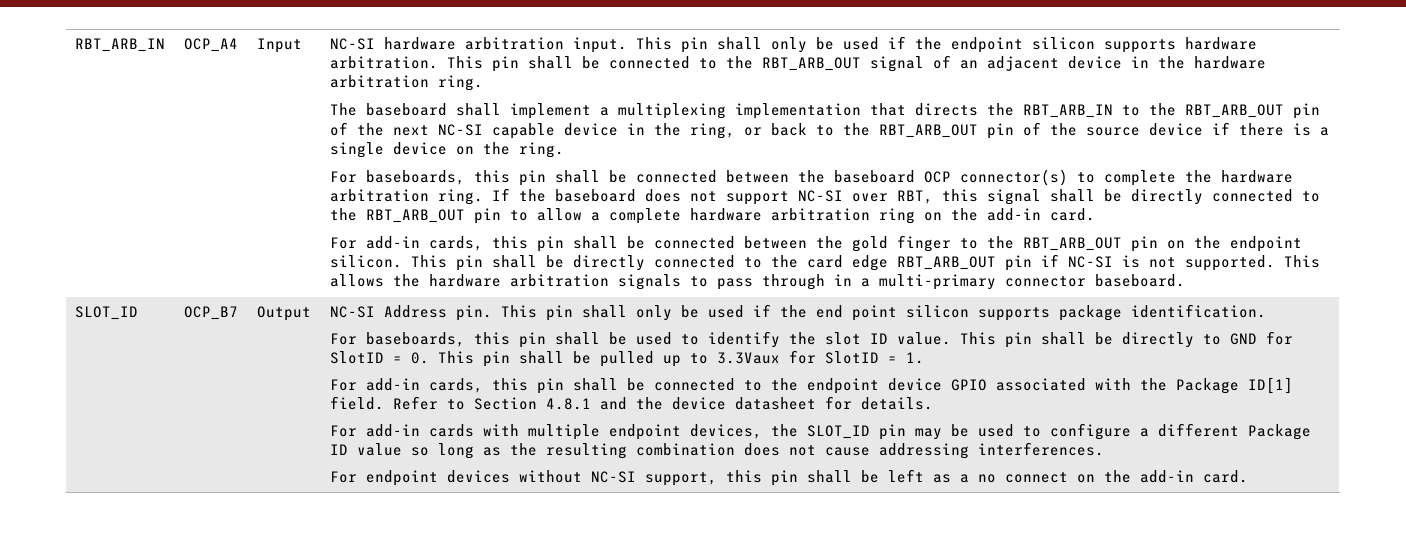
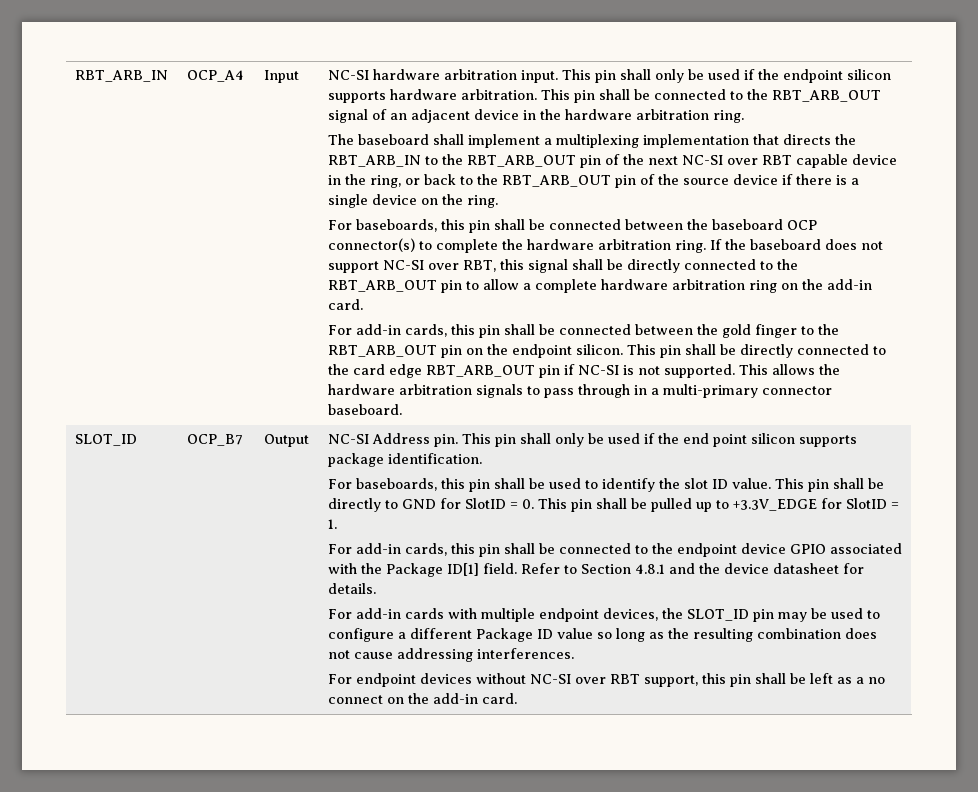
(484, 130) none -> [727,155,793,165] over RBT
[717,352,781,364] 3.3Vaux -> [733,499,818,511] +3.3V_EDGE
(637, 477) none -> [575,674,641,684] over RBT

